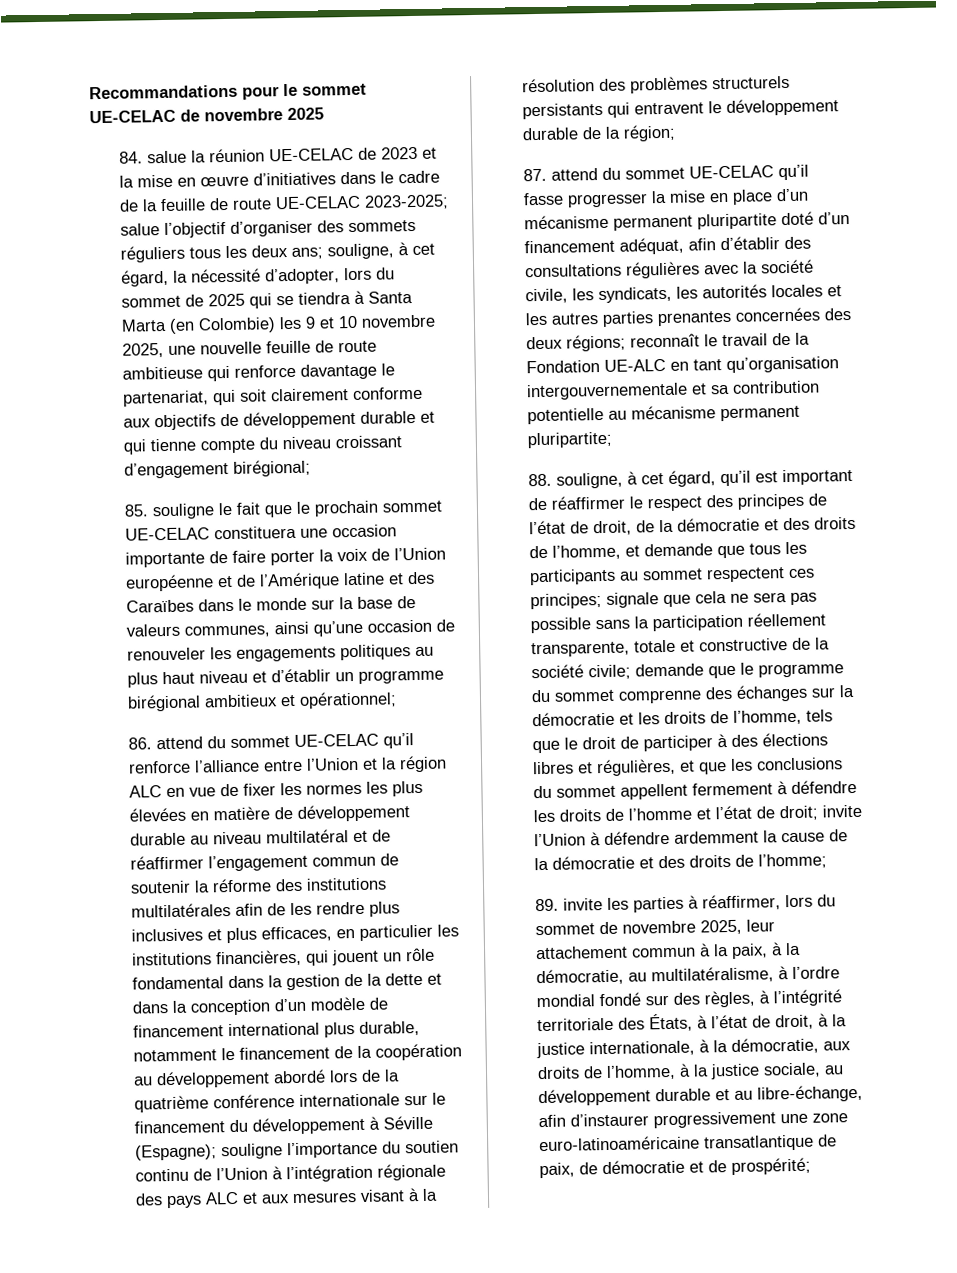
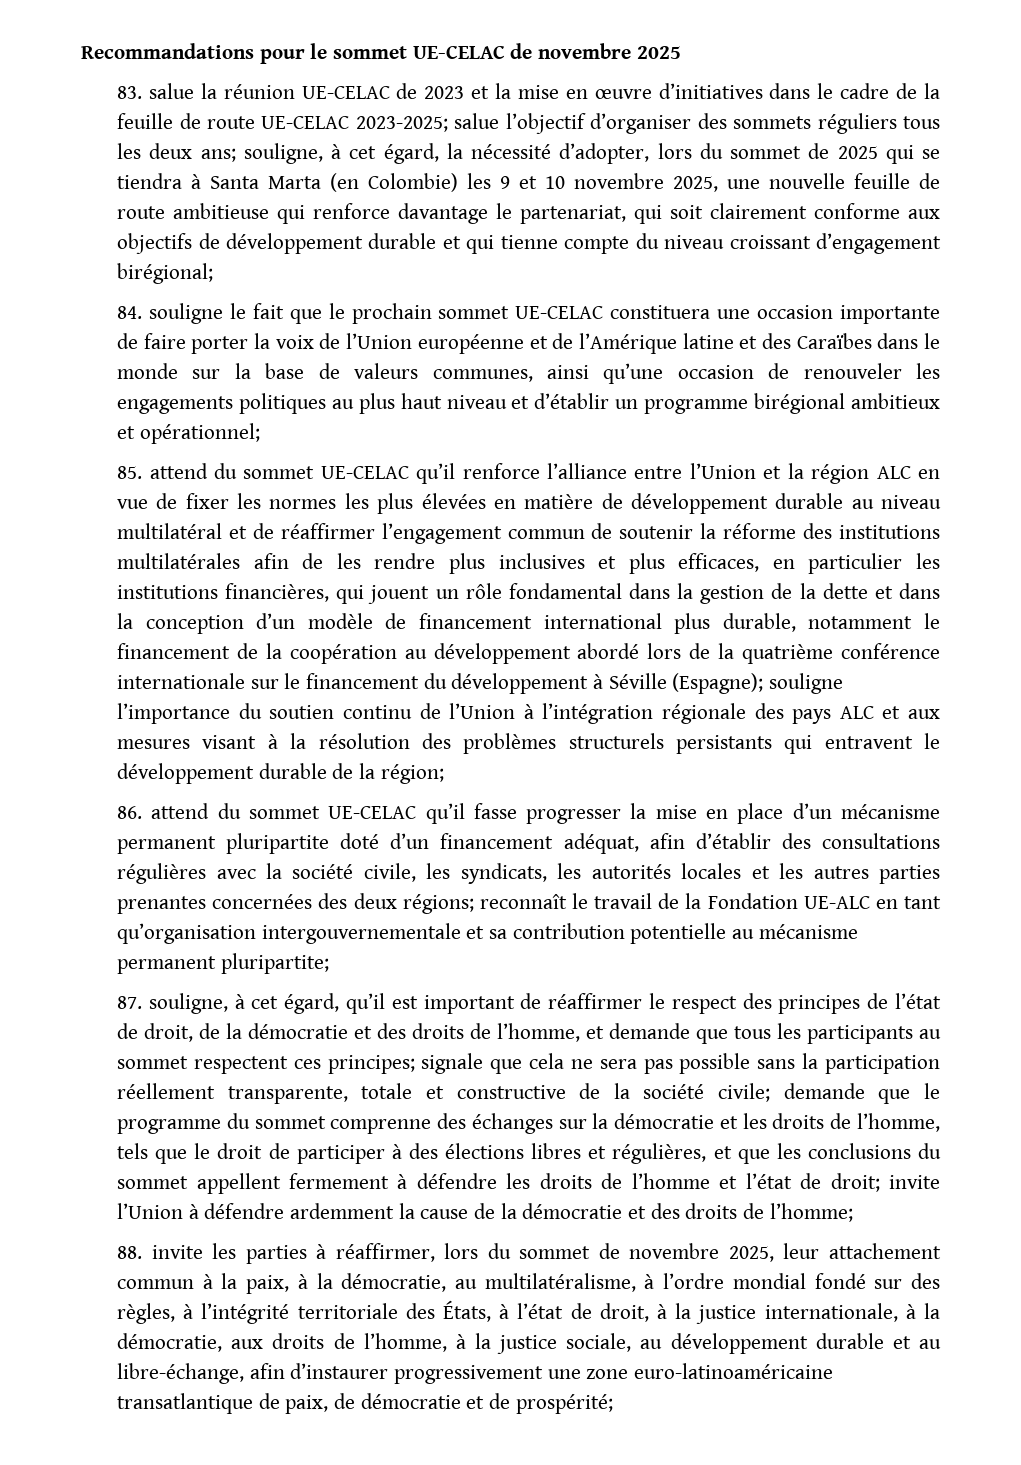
[118,151,143,164] 84. -> [117,86,143,99] 83.
[123,504,149,517] 85. -> [117,306,143,319] 84.
[127,737,152,750] 86. -> [117,466,143,479] 85.
[522,168,547,182] 87. -> [117,806,143,819] 86.
[527,473,552,487] 88. -> [117,996,143,1009] 87.
[534,898,559,912] 89. -> [117,1246,143,1259] 88.

